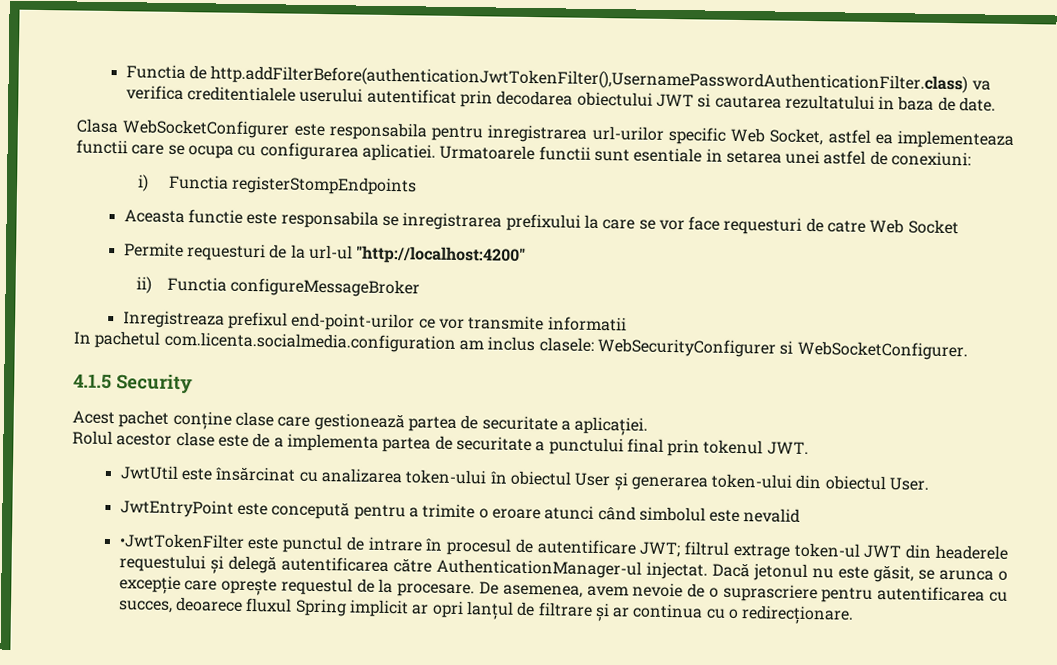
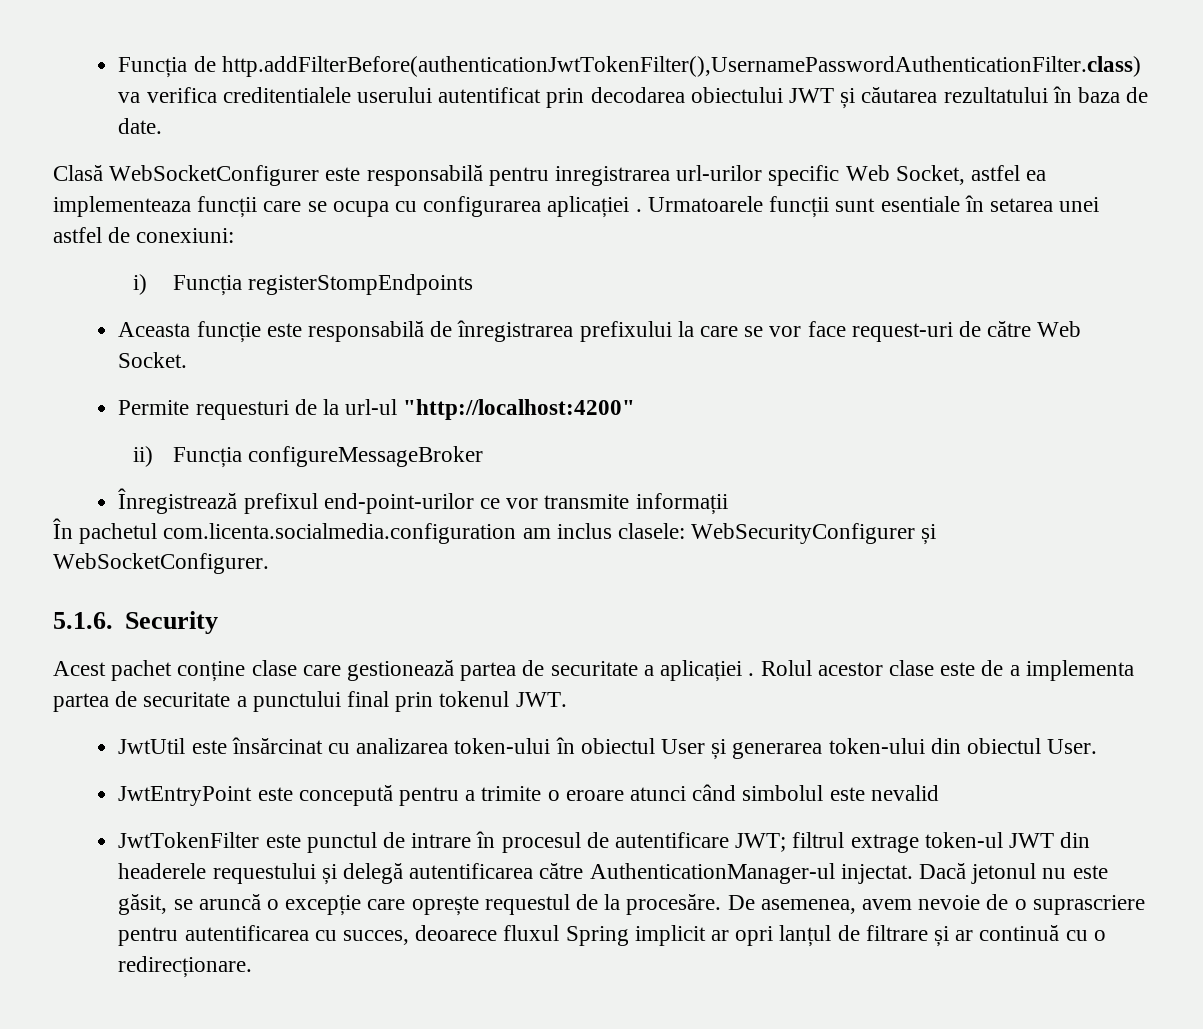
[125,64,186,80] Functia -> [118,57,188,78] Funcția
[697,93,896,110] si cautarea rezultatului in -> [840,86,1072,109] și căutarea rezultatului în
[76,118,119,134] Clasa -> [53,165,103,181] Clasă
[328,122,427,141] responsabila -> [366,165,483,186] responsabilă
[76,139,128,155] functii -> [197,196,258,218] funcții
[361,143,591,162] aplicatiei. Urmatoarele functii -> [547,196,830,218] aplicației . Urmatoarele funcții
[705,148,723,162] in -> [964,195,984,212] în
[169,174,230,190] Functia -> [173,275,243,296] Funcția
[187,209,503,231] functie este responsabila se inregistrarea -> [196,320,574,343] funcție este responsabilă de înregistrarea
[723,216,959,235] requesturi de catre Web Socket -> [851,321,1082,342] [118,352,188,368] request-uri de către Web Socket.
[167,276,228,292] Functia -> [173,447,243,468] Funcția
[122,310,225,329] Inregistreaza -> [118,488,238,514] Înregistrează
[547,316,627,332] [73,331,91,344] informatii // In -> [635,493,728,515] [53,518,73,539] informații // În
[779,340,794,355] si -> [921,524,937,545] și
[73,373,112,390] 4.1.5 -> [53,612,113,629] 5.1.6.
[574,416,649,436] aplicației. // -> [660,660,755,682] aplicației .
[118,533,245,549] •JwtTokenFilter -> [118,832,260,848] JwtTokenFilter
[938,569,994,581] arunca -> [198,894,261,910] aruncă
[397,583,476,598] procesare. -> [626,894,722,915] procesăre.
[632,603,704,619] continua -> [979,925,1060,941] continuă

